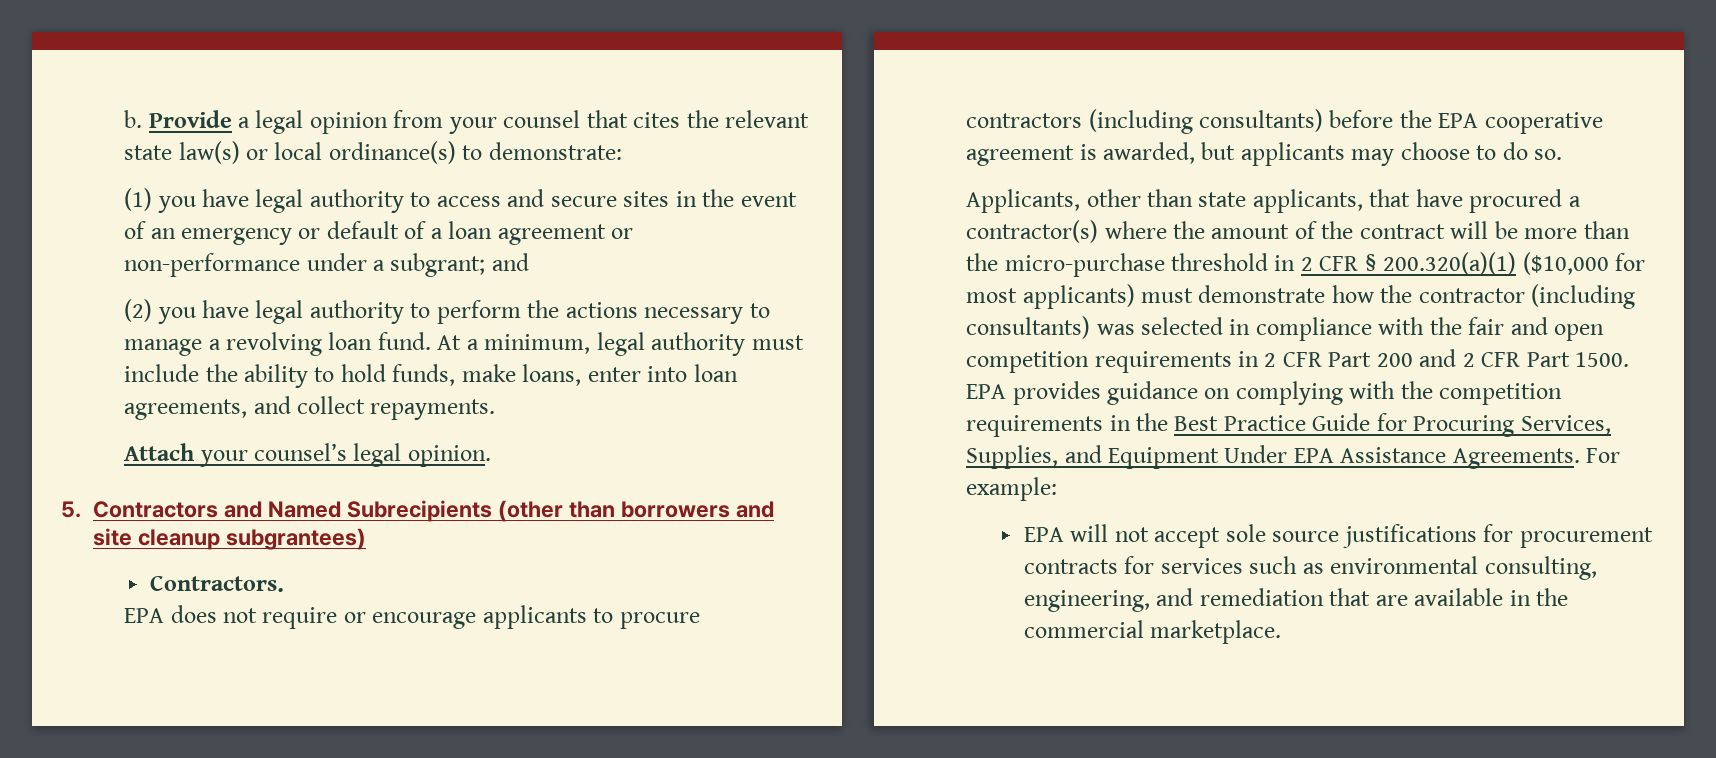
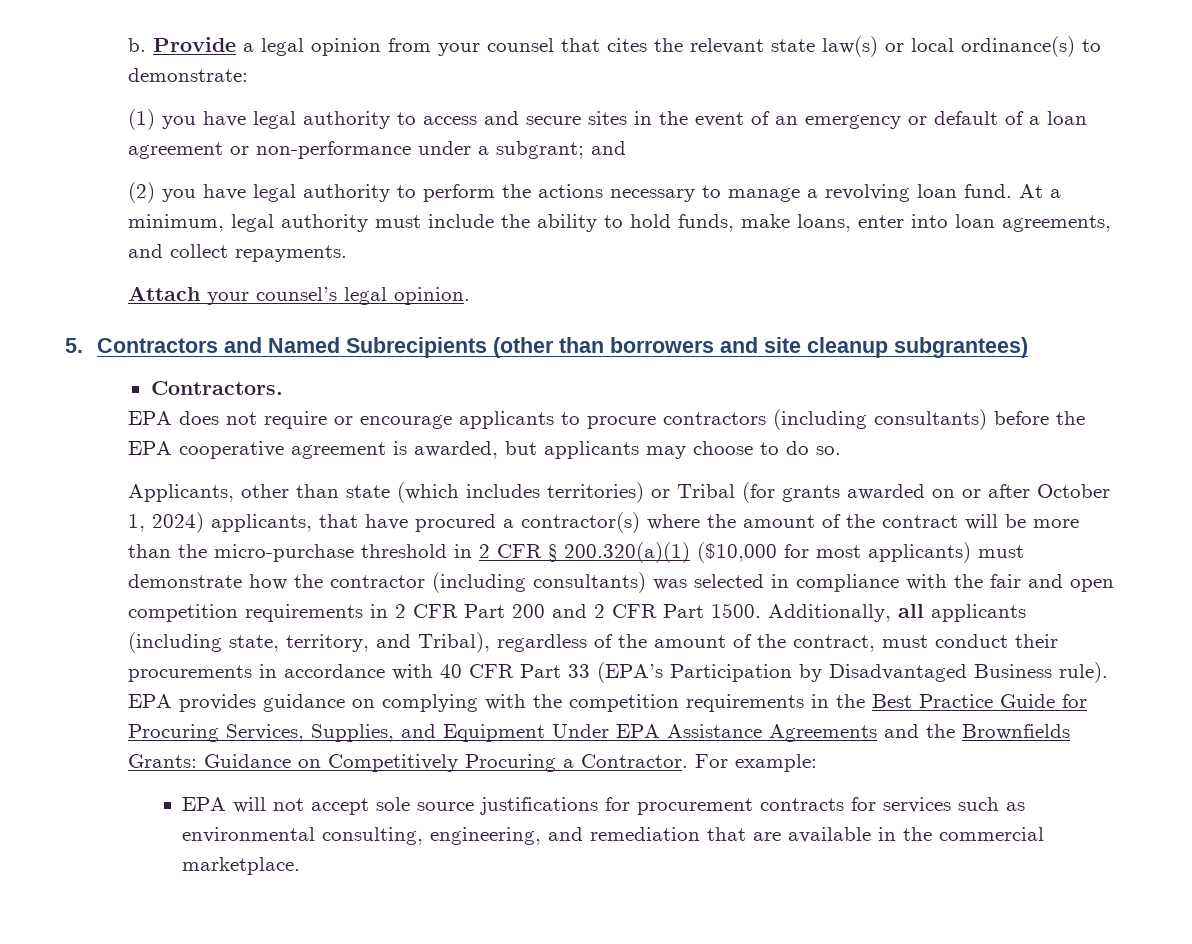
(1247, 199) none -> [397,482,1111,503] [128,512,205,533] (which includes territories) or Tribal (for grants awarded on or after October 1, 2024)
(1630, 359) none -> [768,604,1027,622] [128,632,1059,653] [128,662,1109,683] Additionally, all applicants (including state, territory, and Tribal), regardless of the amount of the contract, must conduct their procurements in accordance with 40 CFR Part 33 (EPA’s Participation by Disadvantaged Business rule).
[1452,448,1580,469] Agreements. -> [769,724,1071,742] [128,754,689,772] Agreements and the Brownfields Grants: Guidance on Competitively Procuring a Contractor.

